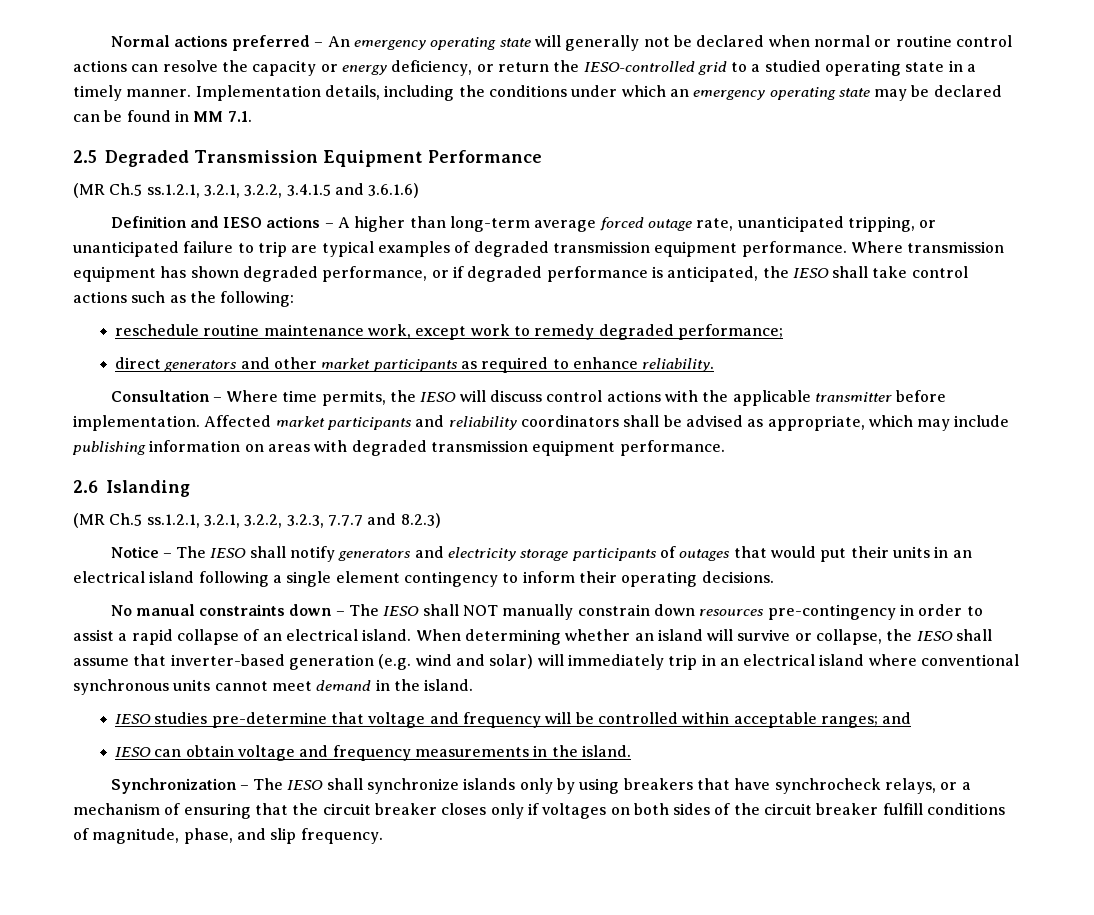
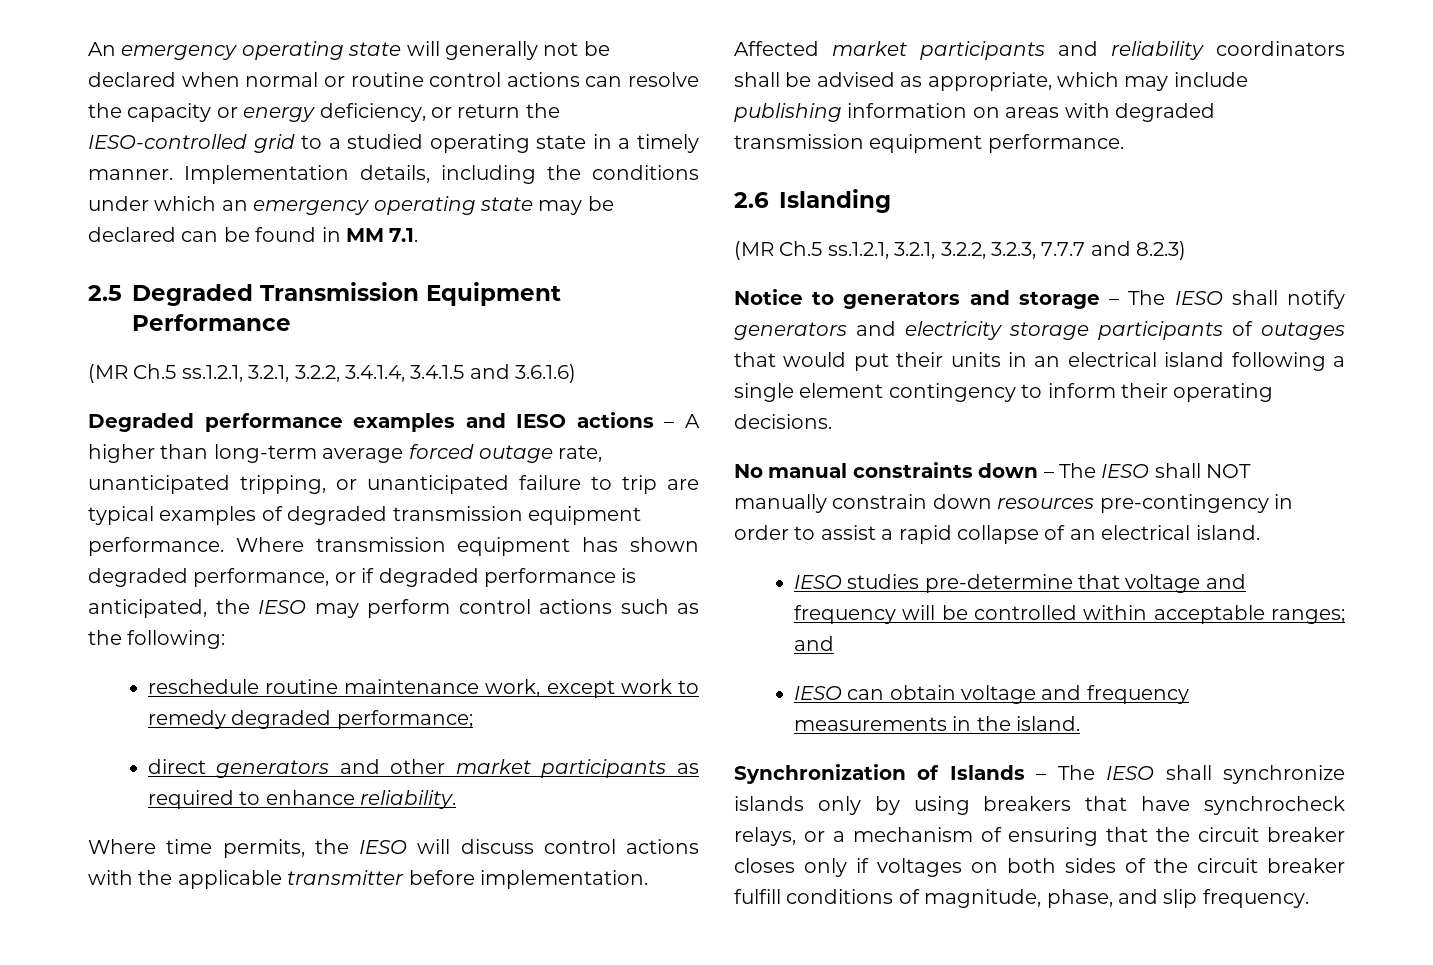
[110,35,324,51] Normal actions preferred – -> (88, 49) none
(283, 191) none -> [345,365,405,382] 3.4.1.4,
[110,216,187,228] Definition -> [88,413,456,432] Degraded performance examples
[832,266,908,278] shall take -> [314,599,450,618] may perform
[110,390,222,402] Consultation – -> (457, 799) none
(159, 552) none -> [812,290,1100,309] to generators and storage
[415,629,993,645] [73,654,1020,670] [73,679,474,695] When determining whether an island will survive or collapse, the IESO shall assume that inverter-based generation (e.g. wind and solar) will immediately trip in an electrical island where conventional synchronous units cannot meet demand in the island. -> (1260, 532) none
(237, 786) none -> [917,765,1025,780] of Islands

